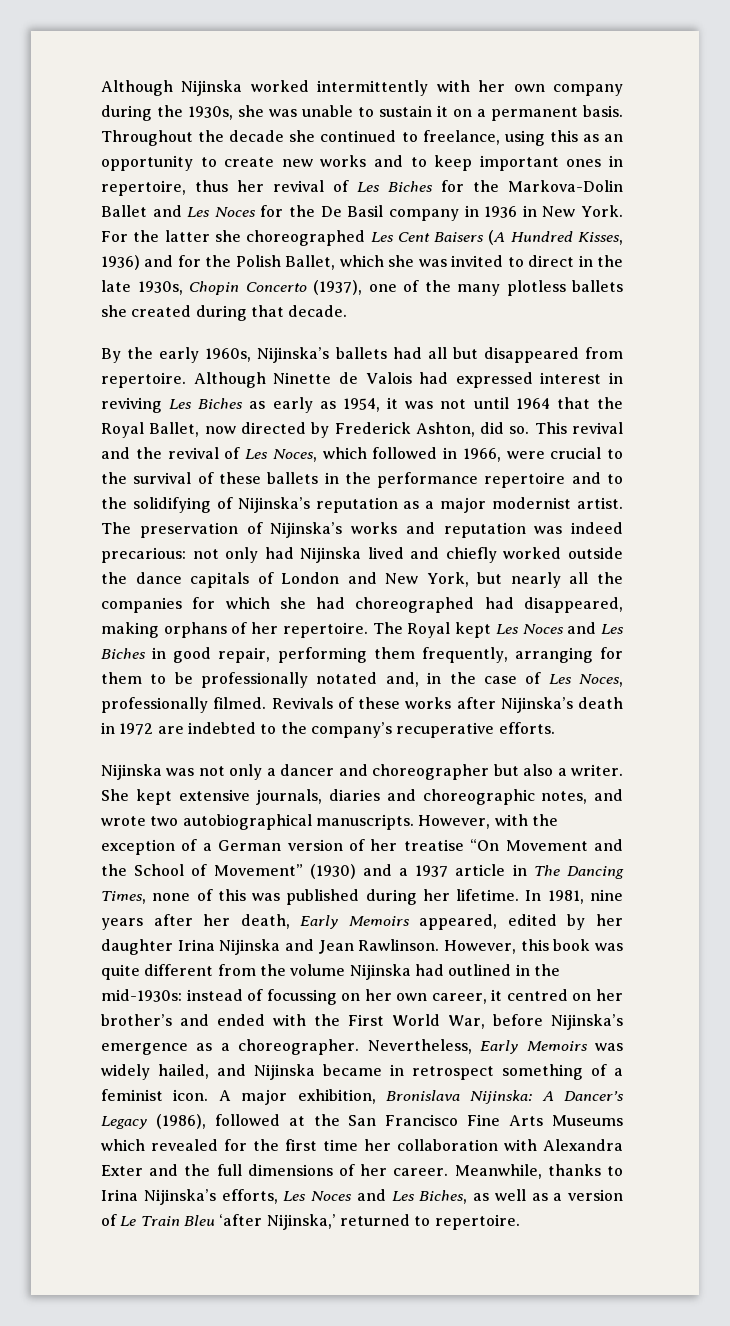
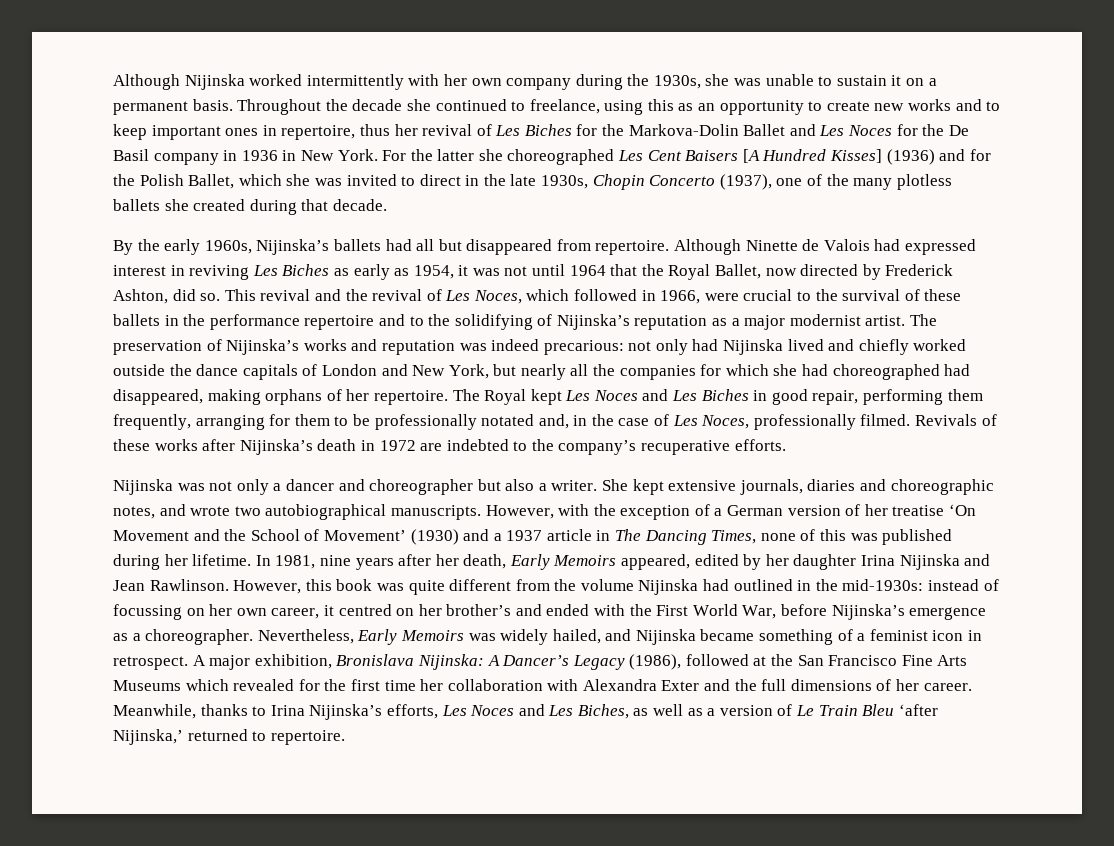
[488,230,623,245] [101,255,140,270] (A Hundred Kisses, 1936) -> [742,149,935,165] [A Hundred Kisses] (1936)
[470,839,500,851] “On -> [949,504,977,516] ‘On
[213,864,303,876] Movement” -> [323,530,406,541] Movement’
[390,1064,494,1080] in retrospect -> (755, 635) none
[173,1089,209,1101] icon. -> [932,630,983,641] [113,656,188,670] icon in retrospect.

